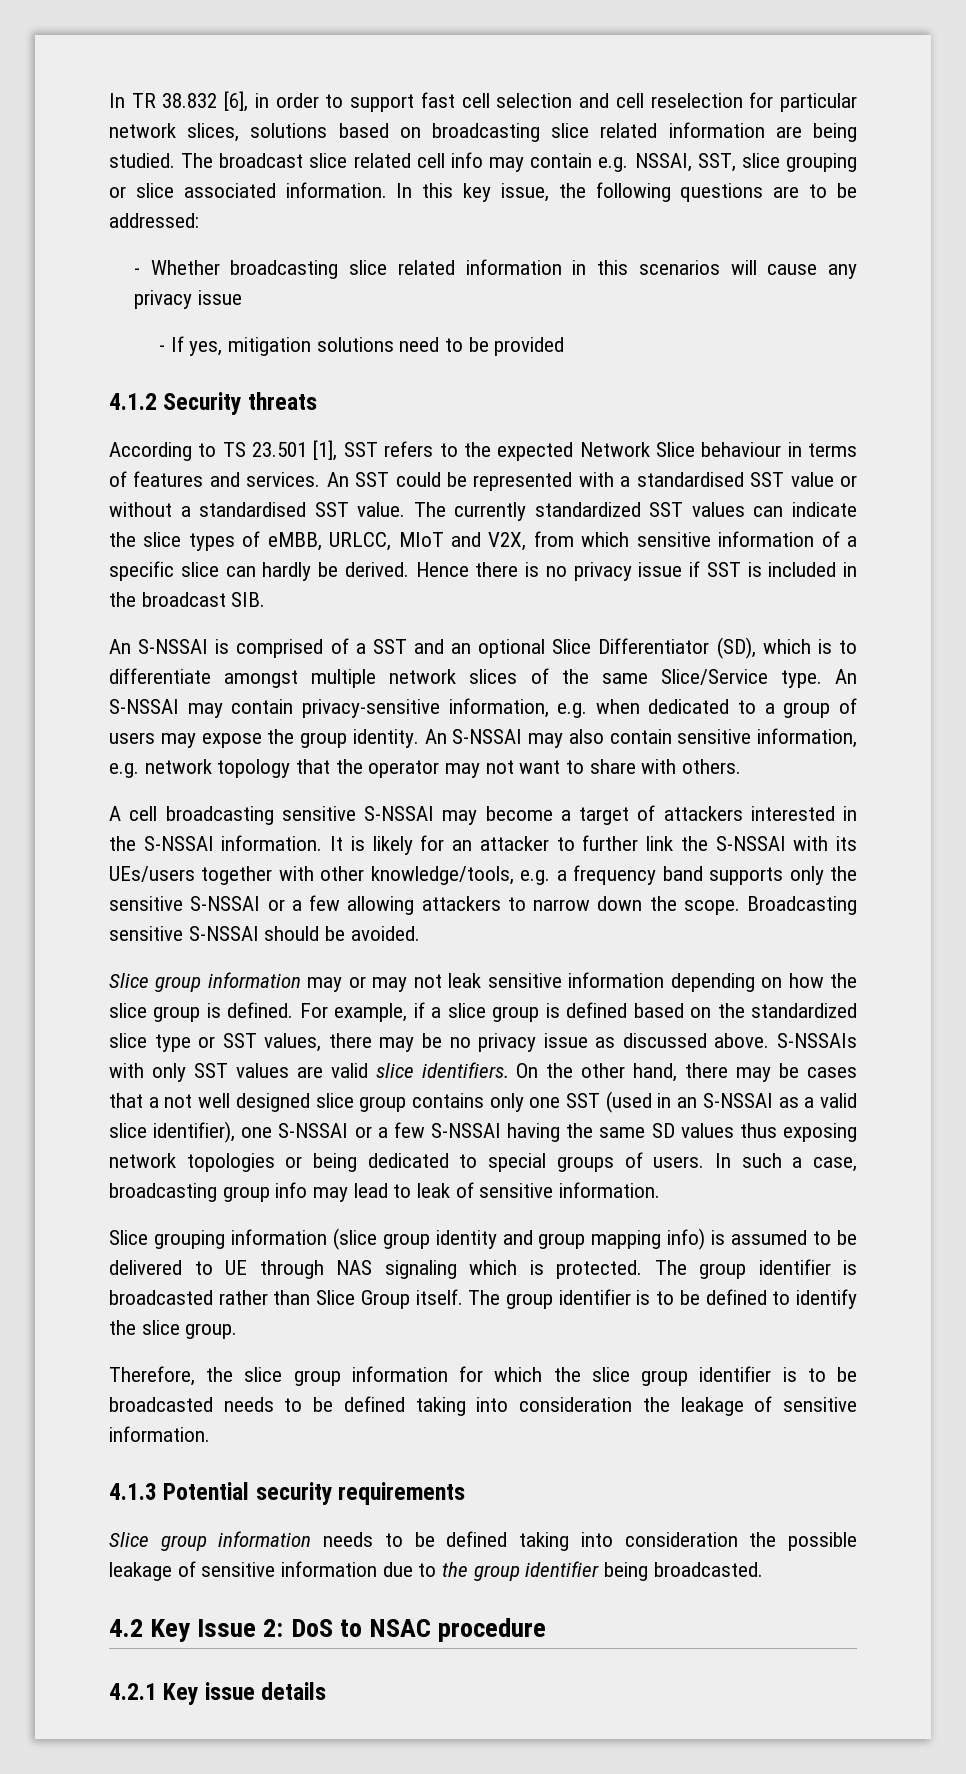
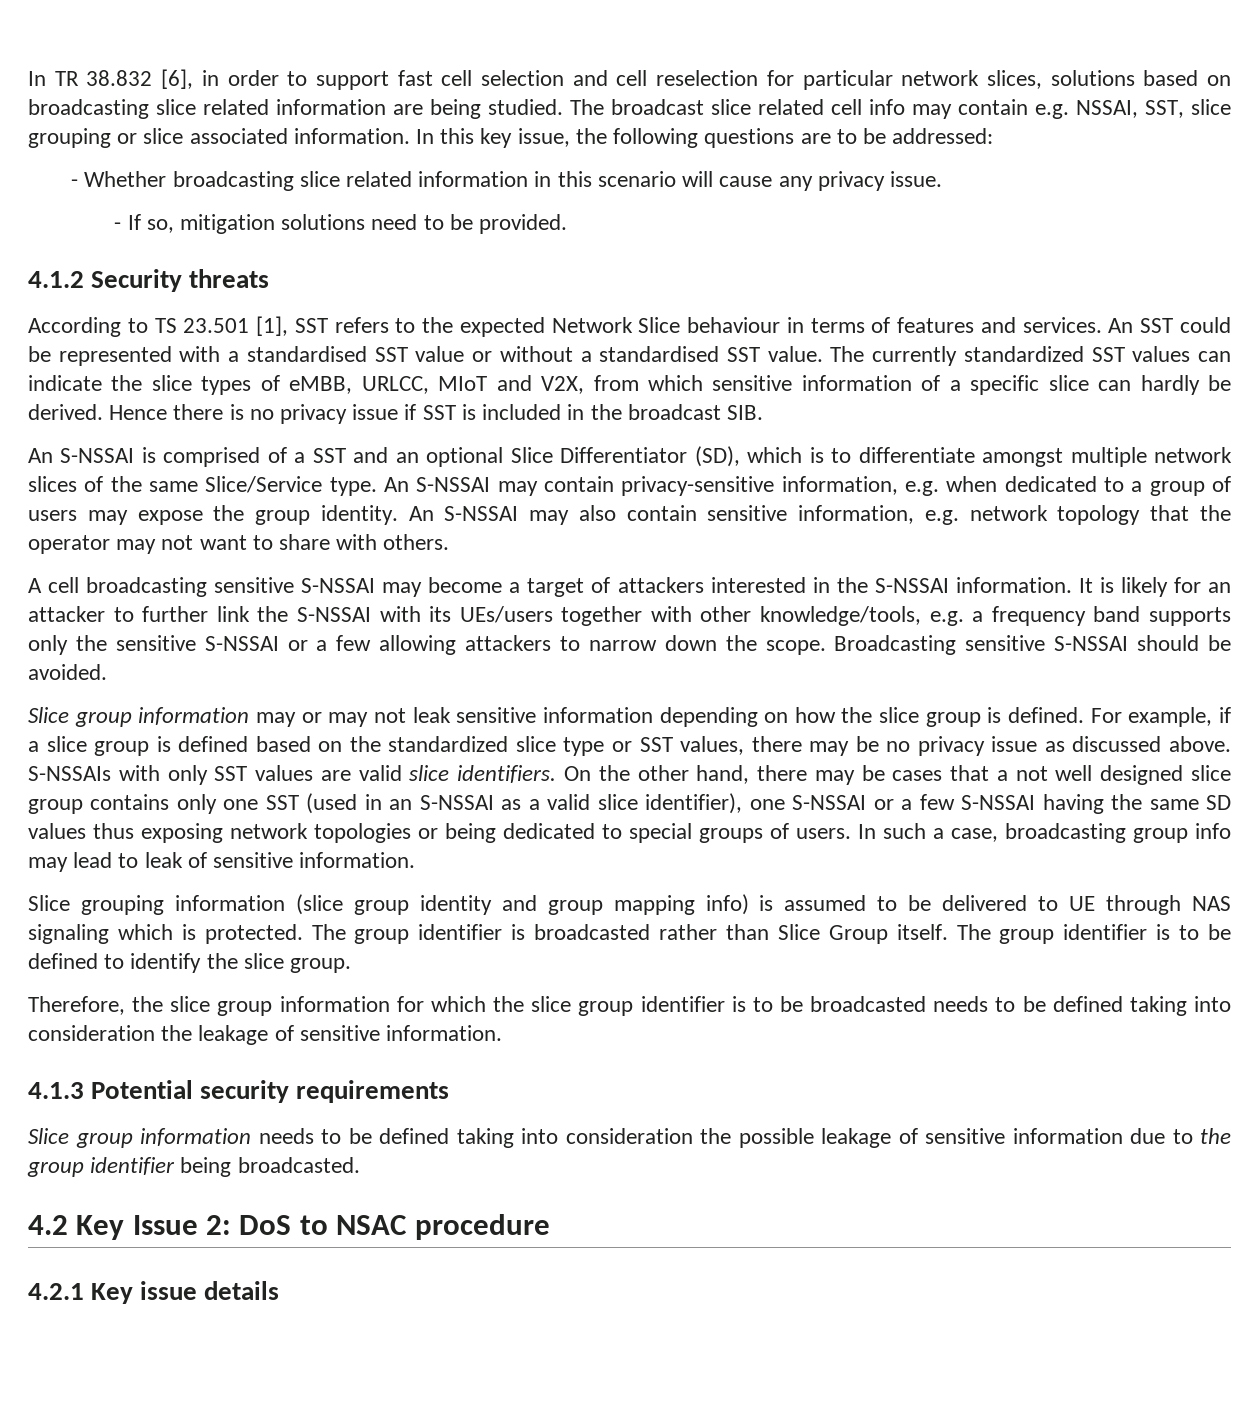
[638,260,720,275] scenarios -> [597,171,676,187] scenario
[197,290,242,305] issue -> [889,171,942,187] issue.
[189,341,223,356] yes, -> [146,219,174,233] so,
[494,337,565,356] provided -> [479,214,568,234] provided.

